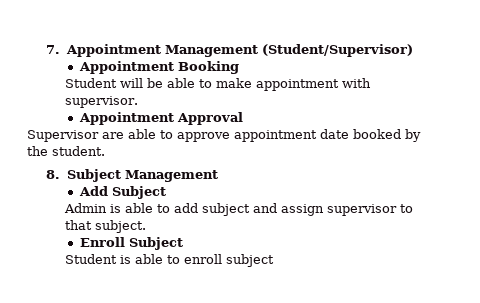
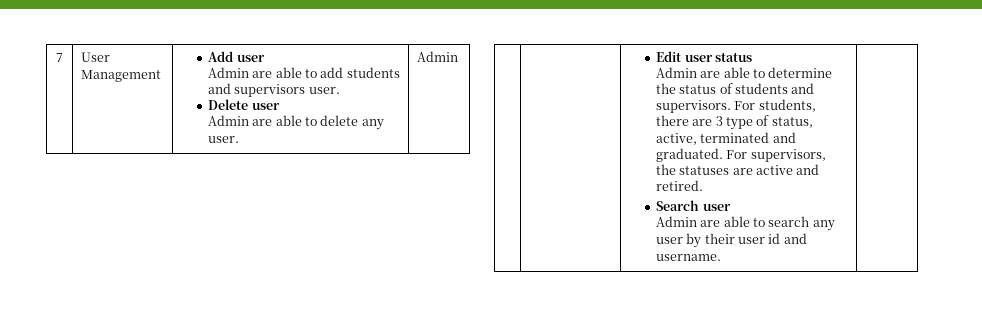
[46,44,413,57] [78,61,239,74] [65,78,372,91] [65,96,139,108] [78,112,243,125] [27,129,421,142] [27,146,105,156] [46,169,218,182] [78,186,166,199] [64,203,414,216] [65,220,147,233] [79,237,183,250] [65,254,275,267] 7. Appointment Management (Student/Supervisor) // Appointment Booking // Student will be able to make appointment with supervisor. // Appointment Approval // Supervisor are able to approve appointment date booked by the student. // 8. Subject Management // Add Subject // Admin is able to add subject and assign supervisor to that subject. // Enroll Subject // Student is able to enroll subject -> [56,53,63,62] [81,52,111,62] [81,70,162,82] [208,51,265,62] [207,67,400,78] [207,83,340,97] [208,99,280,110] [207,115,384,130] [207,136,239,143] [417,51,459,62] [656,51,752,62] [655,67,833,78] [655,83,815,94] [655,99,816,113] [655,115,813,130] [655,132,796,145] [655,148,826,162] [655,164,820,175] [655,180,703,191] [656,200,731,211] [655,216,835,231] [655,233,807,248] [655,254,721,261] 7 | User Management | Add user // Admin are able to add students and supervisors user. // Delete user // Admin are able to delete any user. | Admin // | | Edit user status // Admin are able to determine the status of students and supervisors. For students, there are 3 type of status, active, terminated and graduated. For supervisors, the statuses are active and retired. // Search user // Admin are able to search any user by their user id and username. |

